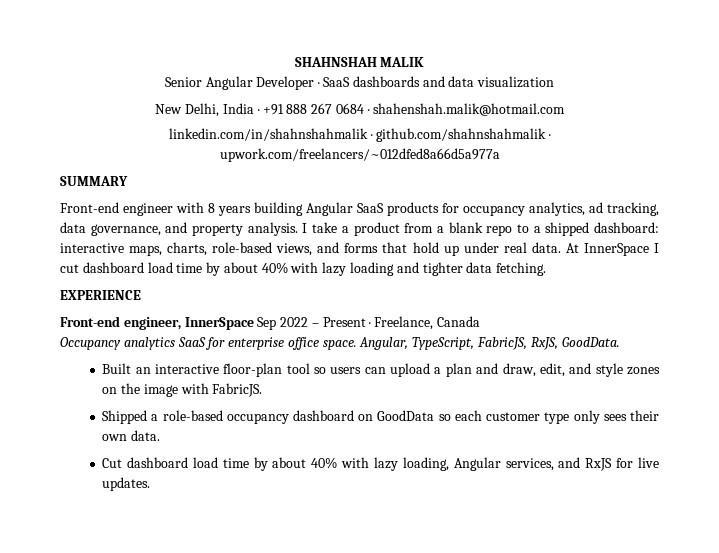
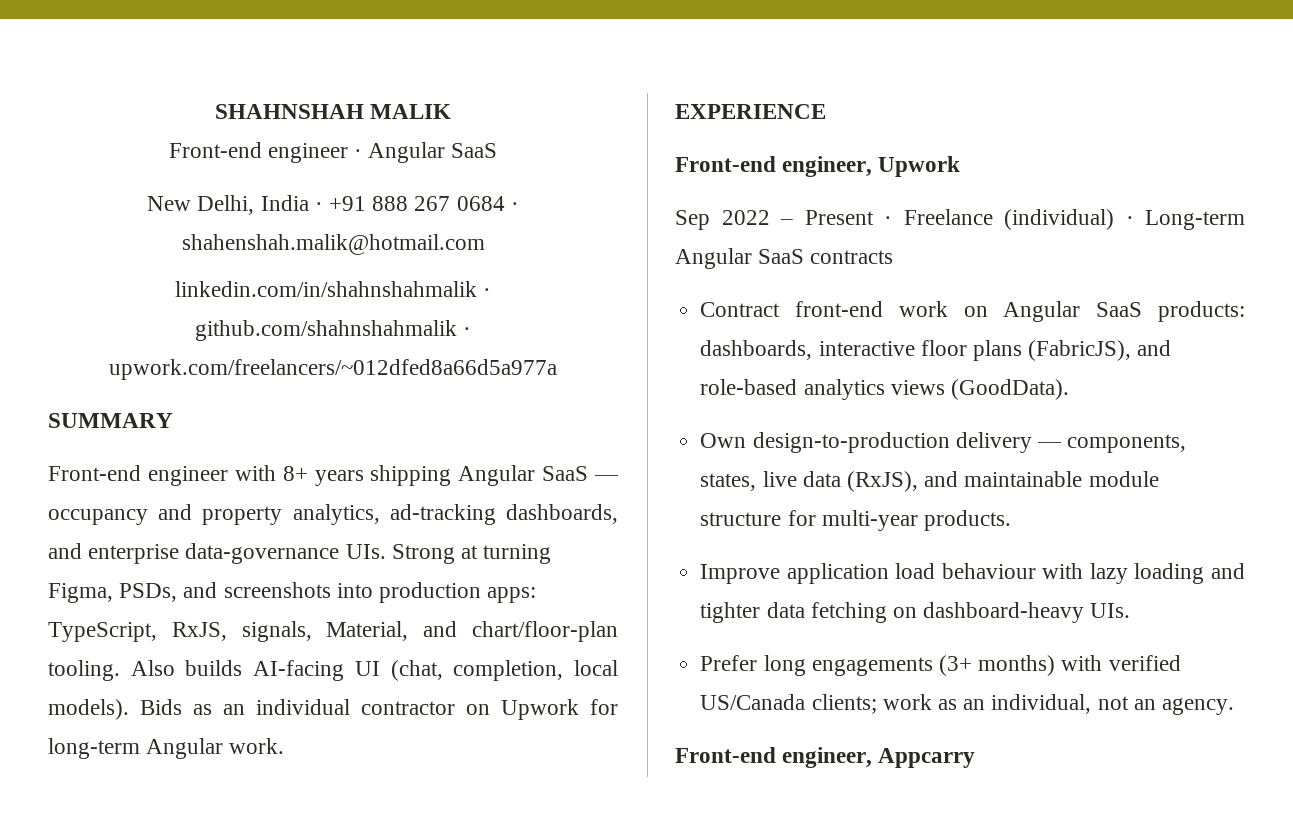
[164,76,555,90] Senior Angular Developer · SaaS dashboards and data visualization -> [168,142,498,163] Front-end engineer · Angular SaaS
[208,202,659,216] [60,222,659,236] [60,242,659,256] [60,262,288,276] 8 years building Angular SaaS products for occupancy analytics, ad tracking, data governance, and property analysis. I take a product from a blank repo to a shipped dashboard: interactive maps, charts, role-based views, and forms that hold up under real data. At InnerSpace I cut dashboard load time by about 40% -> [282,465,619,486] [48,504,618,525] [48,543,552,564] [48,582,537,603] [48,621,618,642] [48,660,618,681] [48,699,618,720] [48,738,285,759] [675,104,826,119] [675,156,961,177] [675,209,1245,230] [675,248,894,269] [700,301,1245,322] [700,340,1172,361] [700,379,1069,400] [700,432,1187,453] [700,471,1159,492] [700,510,1011,531] [700,563,1036,584] 8+ years shipping Angular SaaS — occupancy and property analytics, ad-tracking dashboards, and enterprise data-governance UIs. Strong at turning Figma, PSDs, and screenshots into production apps: TypeScript, RxJS, signals, Material, and chart/floor-plan tooling. Also builds AI-facing UI (chat, completion, local models). Bids as an individual contractor on Upwork for long-term Angular work. // EXPERIENCE // Front-end engineer, Upwork // Sep 2022 – Present · Freelance (individual) · Long-term Angular SaaS contracts // Contract front-end work on Angular SaaS products: dashboards, interactive floor plans (FabricJS), and role-based analytics views (GoodData). // Own design-to-production delivery — components, states, live data (RxJS), and maintainable module structure for multi-year products. // Improve application load behaviour
[496,262,547,276] [60,290,141,300] [60,316,481,330] [60,337,620,350] [102,363,660,377] [102,383,263,397] [102,410,659,424] [102,430,160,441] [102,457,659,471] [102,477,151,491] fetching. // EXPERIENCE // Front-end engineer, InnerSpace Sep 2022 – Present · Freelance, Canada // Occupancy analytics SaaS for enterprise office space. Angular, TypeScript, FabricJS, RxJS, GoodData. // Built an interactive floor-plan tool so users can upload a plan and draw, edit, and style zones on the image with FabricJS. // Shipped a role-based occupancy dashboard on GoodData so each customer type only sees their own data. // Cut dashboard load time by about 40% with lazy loading, Angular services, and RxJS for live updates. -> [810,602,1131,623] [700,655,1181,676] [700,694,1234,715] [675,747,976,768] fetching on dashboard-heavy UIs. // Prefer long engagements (3+ months) with verified US/Canada clients; work as an individual, not an agency. // Front-end engineer, Appcarry

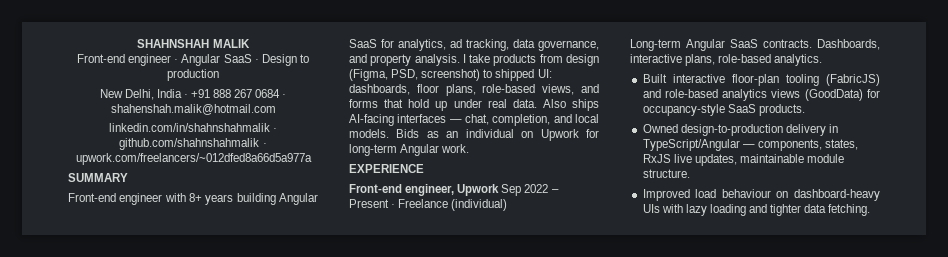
(498, 150) none -> [254,54,309,66] [167,69,219,81] · Design to production
[370,465,619,486] [48,504,618,525] [48,543,552,564] [48,582,537,603] [48,621,618,642] [48,660,618,681] [48,699,129,720] shipping Angular SaaS — occupancy and property analytics, ad-tracking dashboards, and enterprise data-governance UIs. Strong at turning Figma, PSDs, and screenshots into production apps: TypeScript, RxJS, signals, Material, and chart/floor-plan tooling. Also builds AI-facing UI (chat, completion, local models). -> [236,193,318,205] [349,39,599,51] [349,54,599,66] [349,69,552,81] [349,84,599,96] [349,99,599,111] [349,114,599,126] [349,129,389,138] building Angular SaaS for analytics, ad tracking, data governance, and property analysis. I take products from design (Figma, PSD, screenshot) to shipped UI: dashboards, floor plans, role-based views, and forms that hold up under real data. Also ships AI-facing interfaces — chat, completion, and local models.
[361,701,455,715] contractor -> (514, 133) none
(961, 166) // -> (500, 190) none
[1125,216,1134,225] · -> (508, 205) //
[810,250,894,264] [700,301,1245,322] [700,340,1172,361] [700,379,1069,400] [700,432,1187,453] [700,471,1159,492] [700,510,1011,531] [700,563,1036,584] contracts // Contract front-end work on Angular SaaS products: dashboards, interactive floor plans (FabricJS), and role-based analytics views (GoodData). // Own design-to-production delivery — components, states, live data (RxJS), and maintainable module structure for multi-year products. // Improve application load behaviour -> [763,39,880,50] [630,54,823,66] [642,74,880,86] [642,89,880,101] [642,104,805,116] [642,124,838,136] [642,139,858,151] [642,154,845,166] [642,169,690,178] [642,189,880,201] [642,204,660,213] contracts. Dashboards, interactive plans, role-based analytics. // Built interactive floor-plan tooling (FabricJS) and role-based analytics views (GoodData) for occupancy-style SaaS products. // Owned design-to-production delivery in TypeScript/Angular — components, states, RxJS live updates, maintainable module structure. // Improved load behaviour on dashboard-heavy UIs
[810,602,1131,623] [700,655,1181,676] [700,694,1234,715] [675,747,976,768] fetching on dashboard-heavy UIs. // Prefer long engagements (3+ months) with verified US/Canada clients; work as an individual, not an agency. // Front-end engineer, Appcarry -> [828,204,871,216] fetching.

